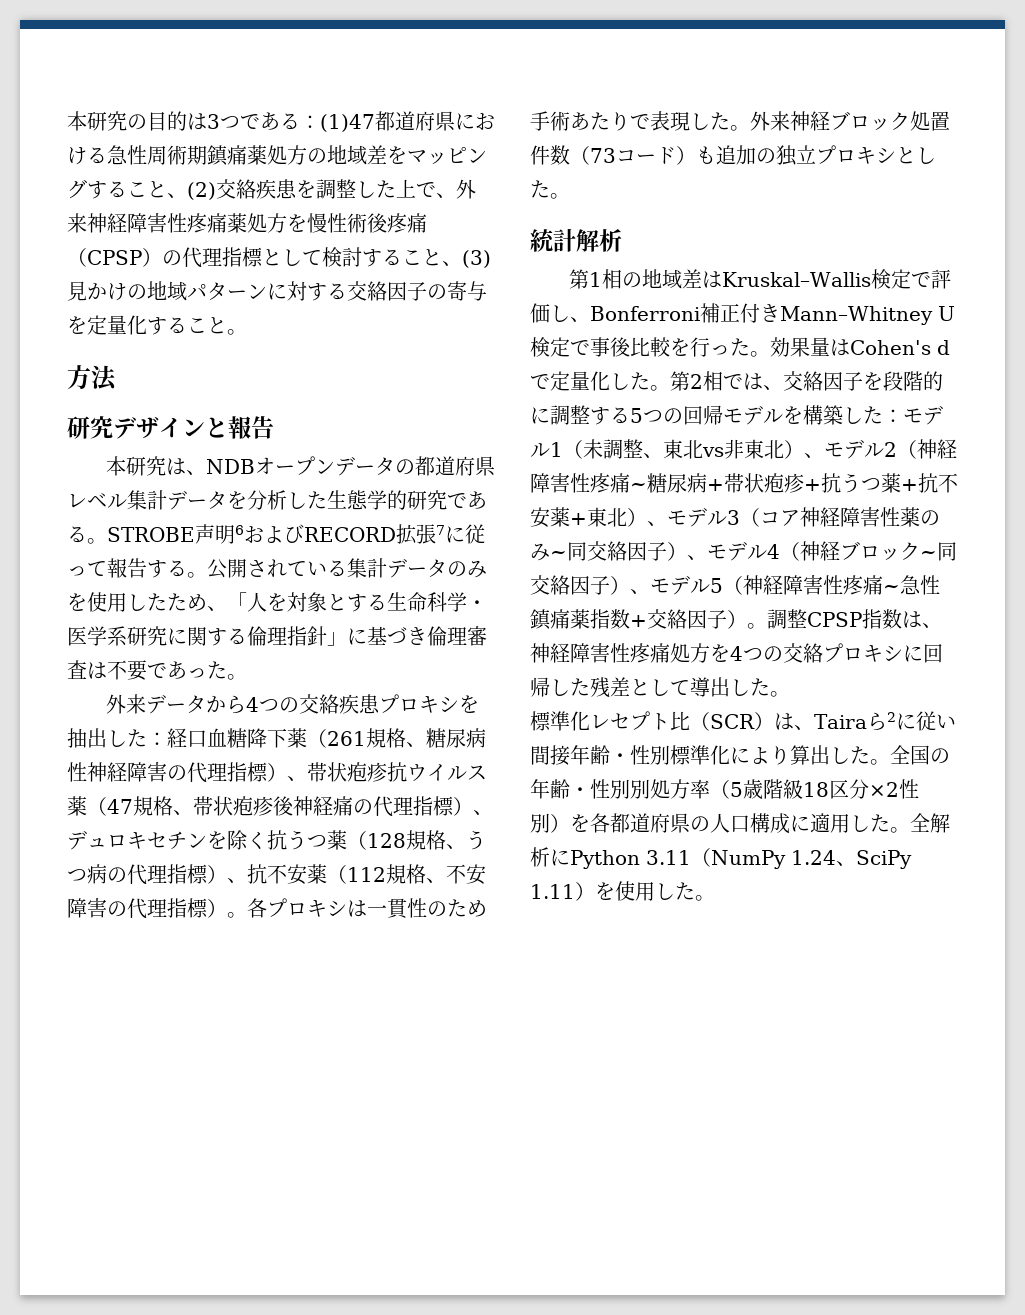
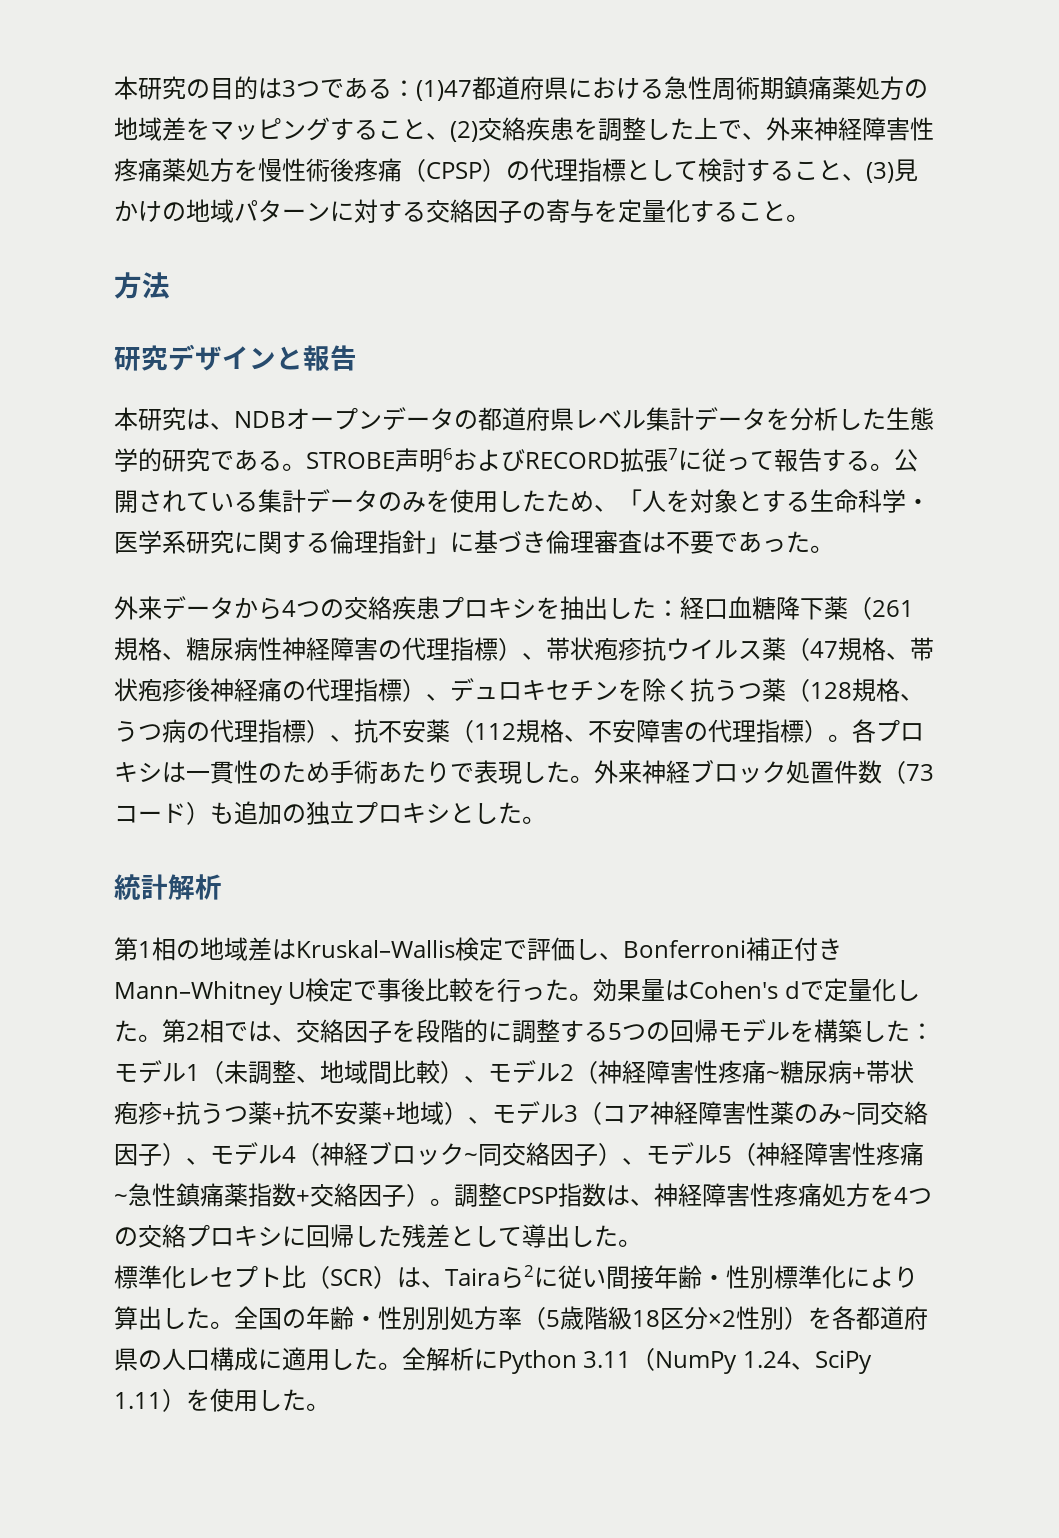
[663,439,784,459] 東北vs非東北 -> [320,1060,440,1084] 地域間比較
[587,507,627,527] 東北 -> [396,1101,444,1125] 地域

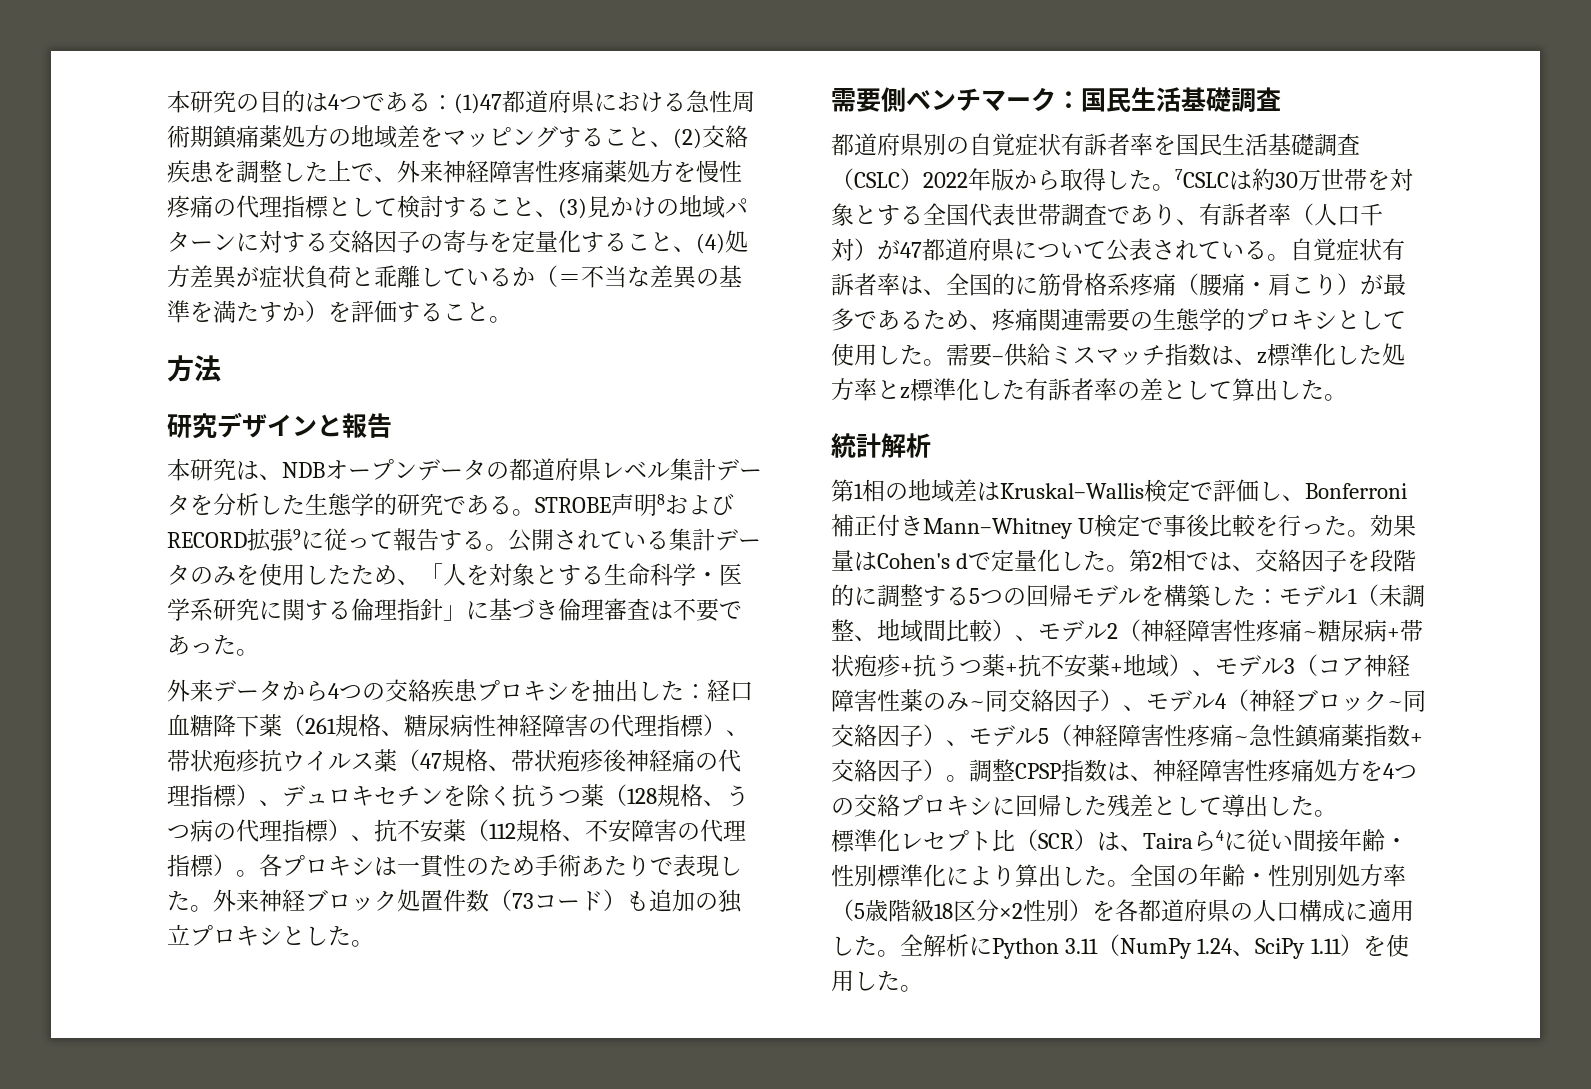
[282,80,296,97] 3 -> [328,94,339,110] 4
[306,158,506,182] 術後疼痛（CPSP） -> [167,195,213,218] 疼痛
(786, 211) none -> [673,230,748,254] [167,265,742,289] [167,300,489,323] 、(4)処方差異が症状負荷と乖離しているか（＝不当な差異の基準を満たすか）を評価すること
[443,448,453,460] 6 -> [657,494,665,505] 8
[668,448,678,460] 7 -> [293,529,301,541] 9
(546, 820) none -> [831,87,1281,112] [831,133,1360,156] [831,168,1413,191] [831,203,1383,226] [831,238,1405,262] [831,273,1406,297] [831,308,1406,332] [831,343,1405,367] [831,378,1347,401] // 需要側ベンチマーク：国民生活基礎調査 // 都道府県別の自覚症状有訴者率を国民生活基礎調査（CSLC）2022年版から取得した。7CSLCは約30万世帯を対象とする全国代表世帯調査であり、有訴者率（人口千対）が47都道府県について公表されている。自覚症状有訴者率は、全国的に筋骨格系疼痛（腰痛・肩こり）が最多であるため、疼痛関連需要の生態学的プロキシとして使用した。需要–供給ミスマッチ指数は、z標準化した処方率とz標準化した有訴者率の差として算出した。
[523,1265,534,1277] 2 -> [1216,830,1224,841] 4

